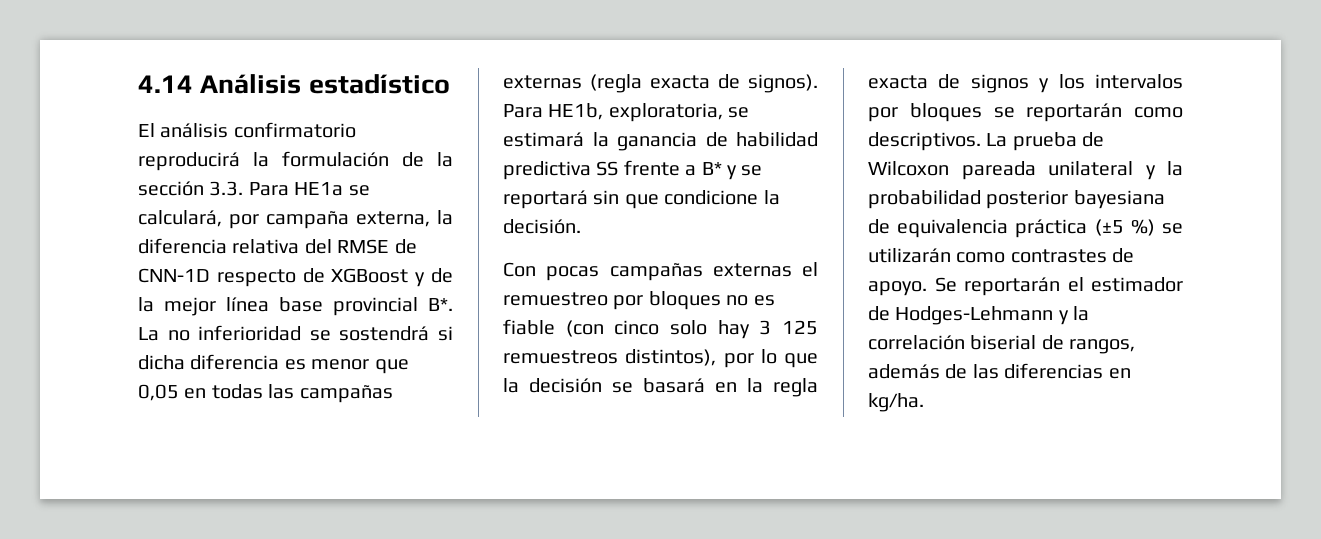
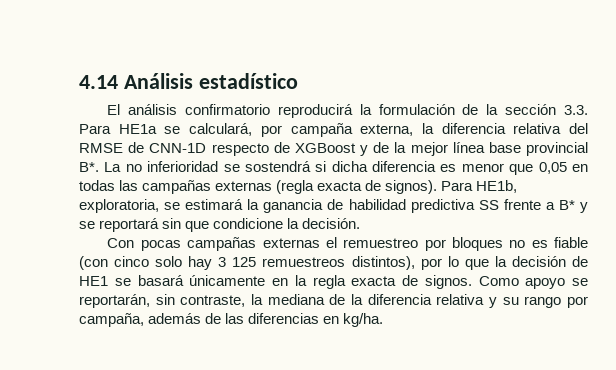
(602, 385) none -> [572,256,589,267] [79,276,108,286] de HE1
(705, 385) none -> [189,275,266,286] únicamente
[970,74,1183,93] [868,103,1183,122] [868,132,1105,151] [868,161,1183,180] [868,190,1165,209] [868,219,1183,238] [868,248,1135,263] [868,277,1183,296] [868,306,1090,325] [868,335,1136,354] signos y los intervalos por bloques se reportarán como descriptivos. La prueba de Wilcoxon pareada unilateral y la probabilidad posterior bayesiana de equivalencia práctica (±5 %) se utilizarán como contrastes de apoyo. Se reportarán el estimador de Hodges-Lehmann y la correlación biserial de rangos, -> [424,275,588,289] [79,294,589,308] [79,313,144,327] signos. Como apoyo se reportarán, sin contraste, la mediana de la diferencia relativa y su rango por campaña,

